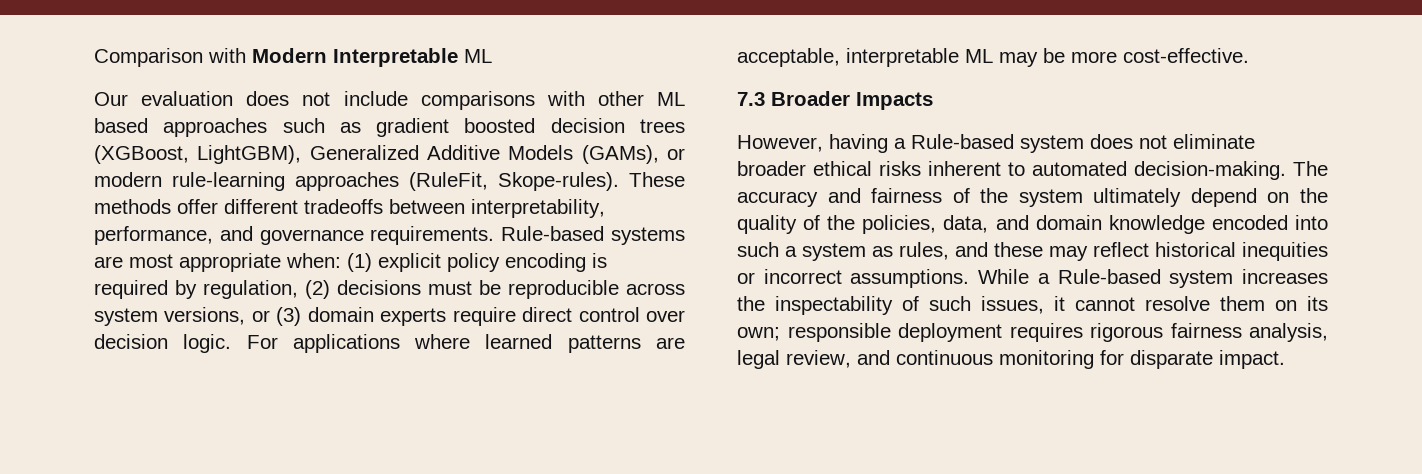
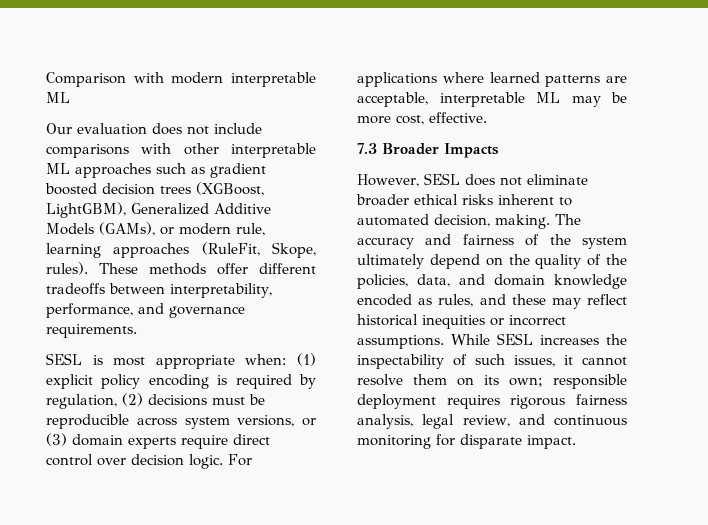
[252,48,458,67] Modern Interpretable -> [171,72,316,87] modern interpretable
[657,92,685,106] [94,118,148,133] ML based -> [231,143,316,158] [46,163,70,174] interpretable ML
[172,172,619,191] rule-learning approaches (RuleFit, Skope-rules). -> [236,223,265,236] [46,242,316,258] [46,262,88,275] rule, learning approaches (RuleFit, Skope, rules).
[501,226,685,245] [94,256,123,268] Rule-based systems are -> [46,353,103,365] // SESL is
[1123,48,1249,63] cost-effective. -> [396,112,487,125] cost, effective.
[829,134,1084,153] having a Rule-based system -> [424,173,460,185] SESL
[1134,161,1286,180] decision-making. -> [434,214,550,229] decision, making.
[1295,215,1328,230] [737,242,866,261] into such a system -> (412, 300) none
[1037,269,1234,288] a Rule-based system -> [497,333,533,345] SESL

